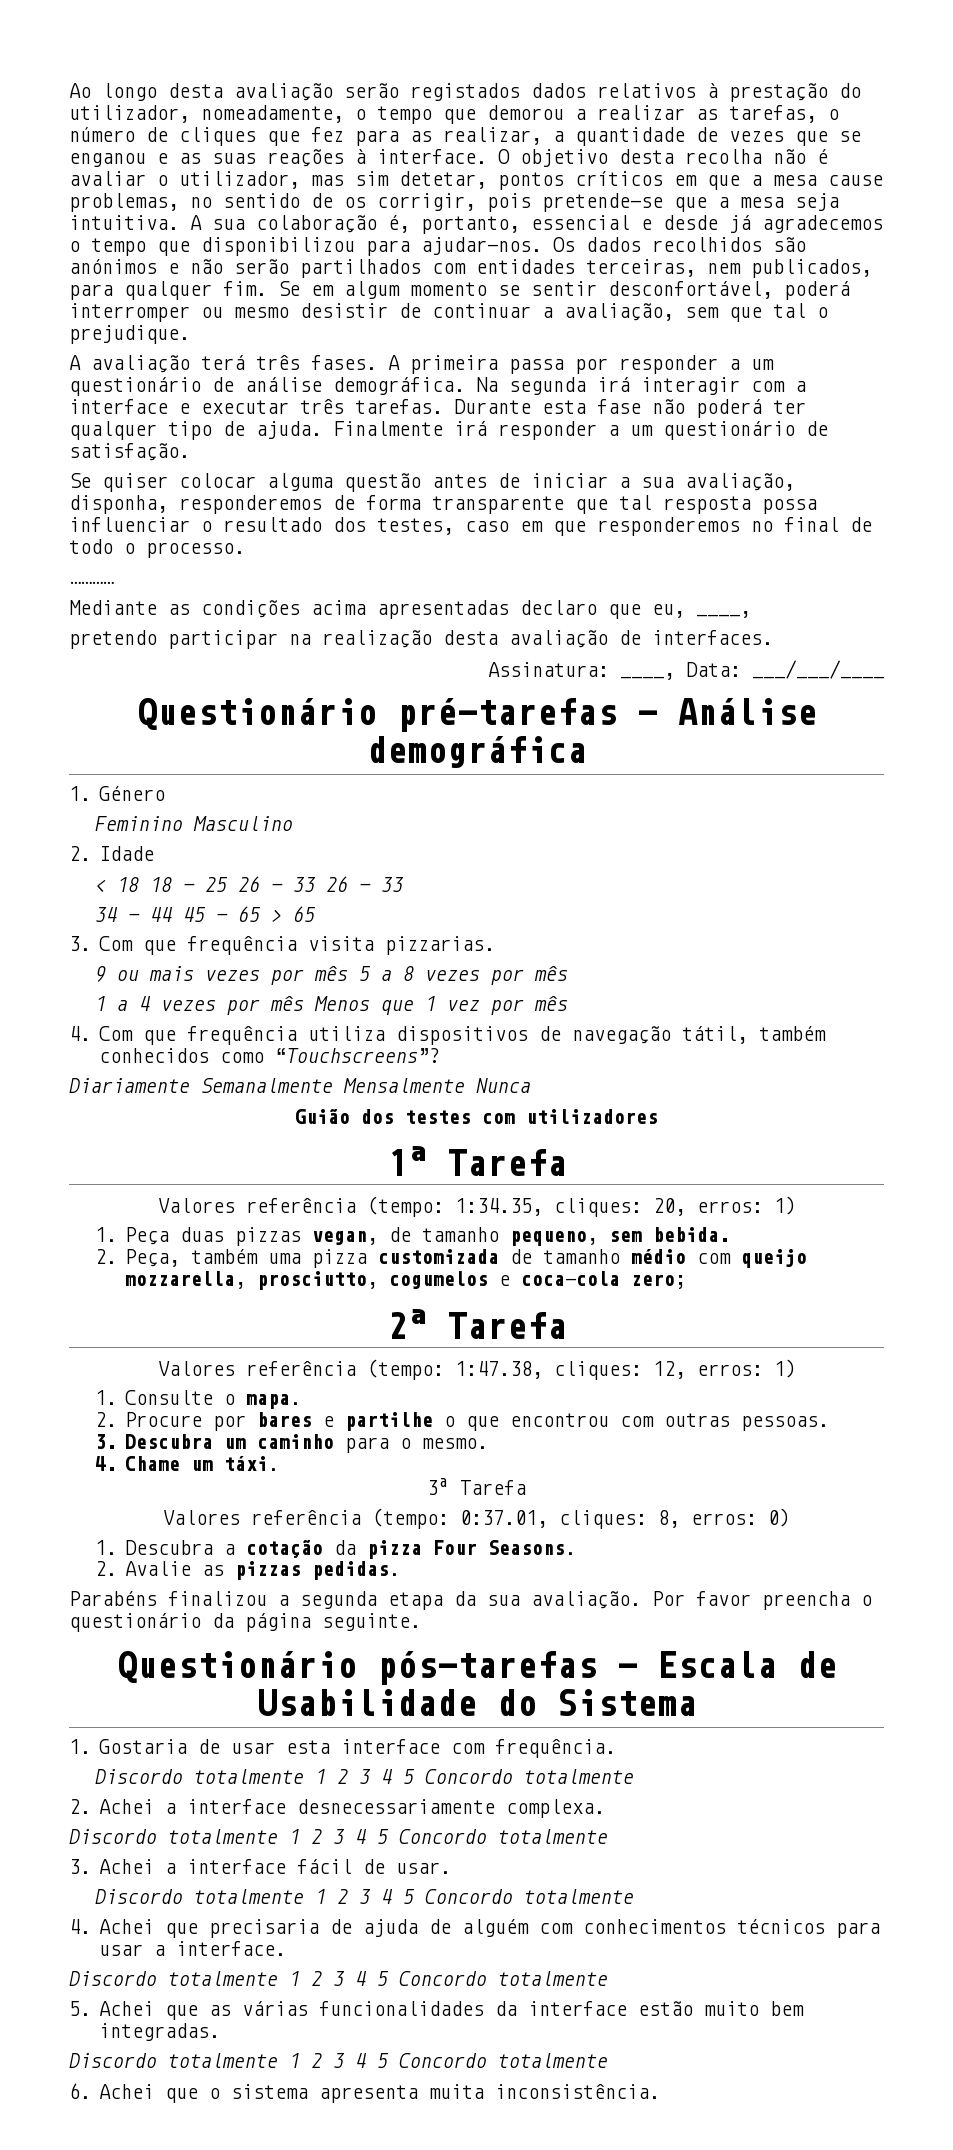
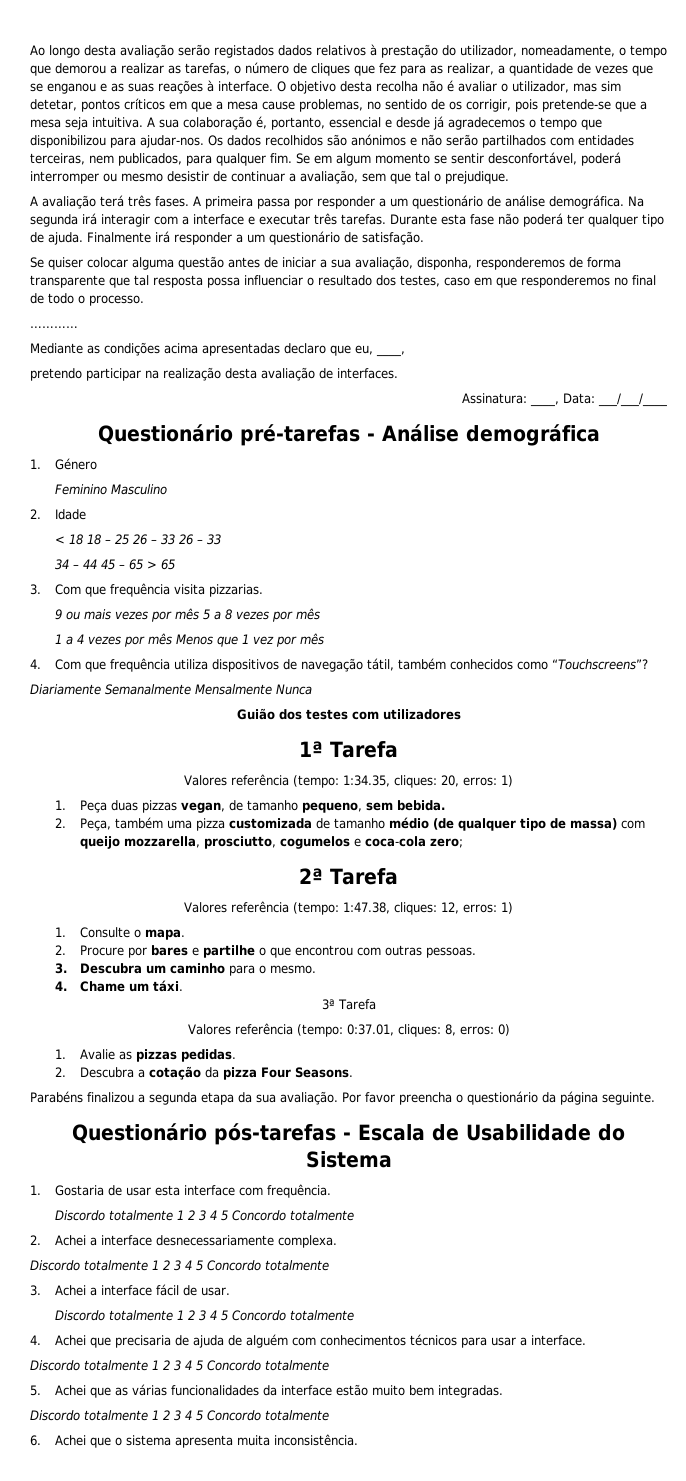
(686, 1256) none -> [432,818,617,831] (de qualquer tipo de massa)
(117, 1547) none -> [79,1049,236,1062] [54,1067,66,1077] Avalie as pizzas pedidas. // 2.
[94,1561,400,1580] // 2. Avalie as pizzas pedidas. -> (353, 1072) none

